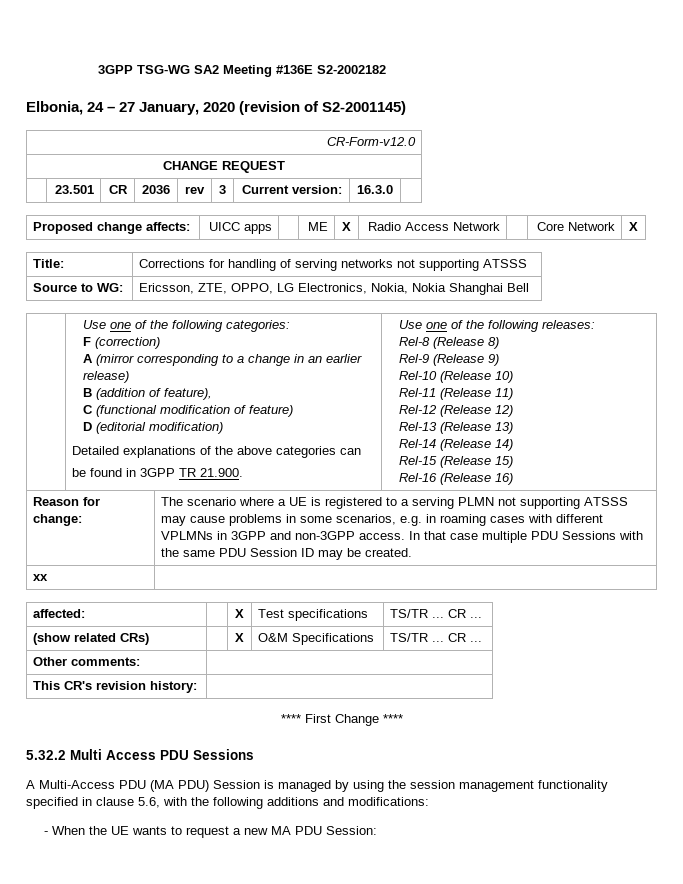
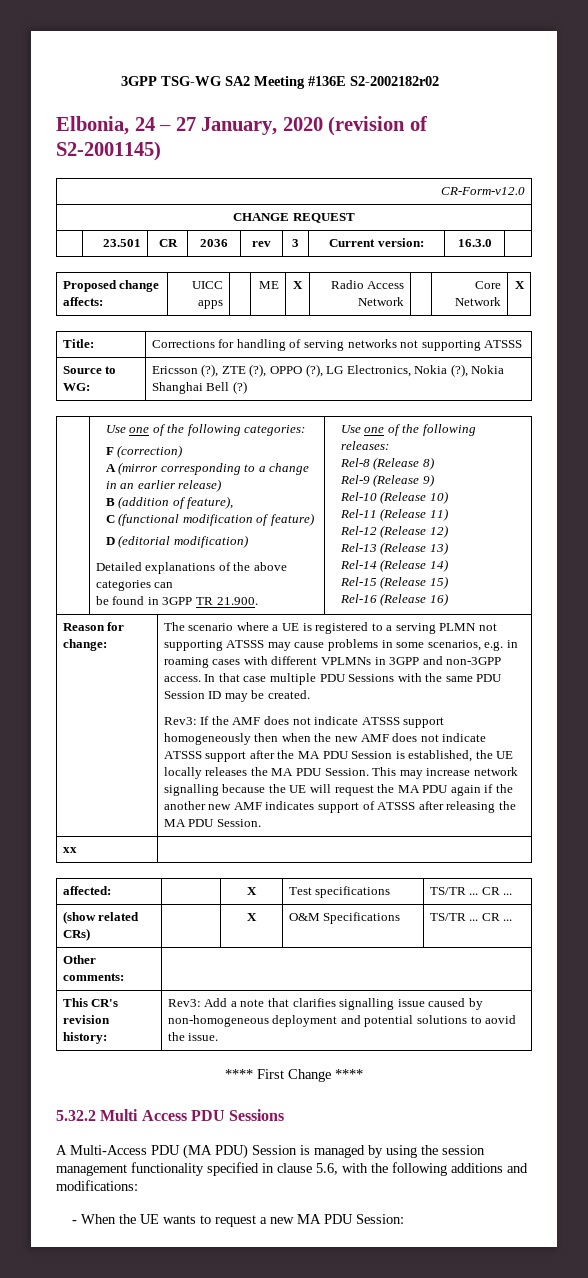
[317,65,387,74] S2-2002182 -> [350,76,440,86] S2-2002182r02
[139,283,409,294] Ericsson, ZTE, OPPO, LG Electronics, Nokia, -> [151,364,468,377] Ericsson (?), ZTE (?), OPPO (?), LG Electronics, Nokia (?),
(530, 287) none -> [232,381,247,394] (?)
(413, 552) none -> [163,716,445,728] [163,733,487,745] [163,750,514,762] [163,767,518,779] [163,784,513,796] [163,801,516,813] [163,819,261,827] // Rev3: If the AMF does not indicate ATSSS support homogeneously then when the new AMF does not indicate ATSSS support after the MA PDU Session is established, the UE locally releases the MA PDU Session. This may increase network signalling because the UE will request the MA PDU again if the another new AMF indicates support of ATSSS after releasing the MA PDU Session.
(198, 687) none -> [167,998,483,1010] [167,1015,517,1027] [167,1032,219,1041] Rev3: Add a note that clarifies signalling issue caused by non-homogeneous deployment and potential solutions to aovid the issue.

